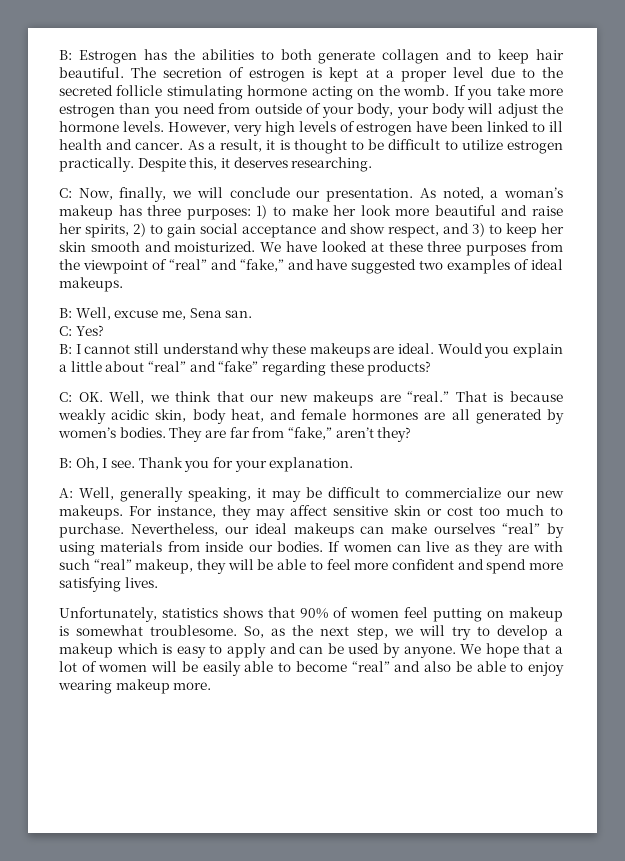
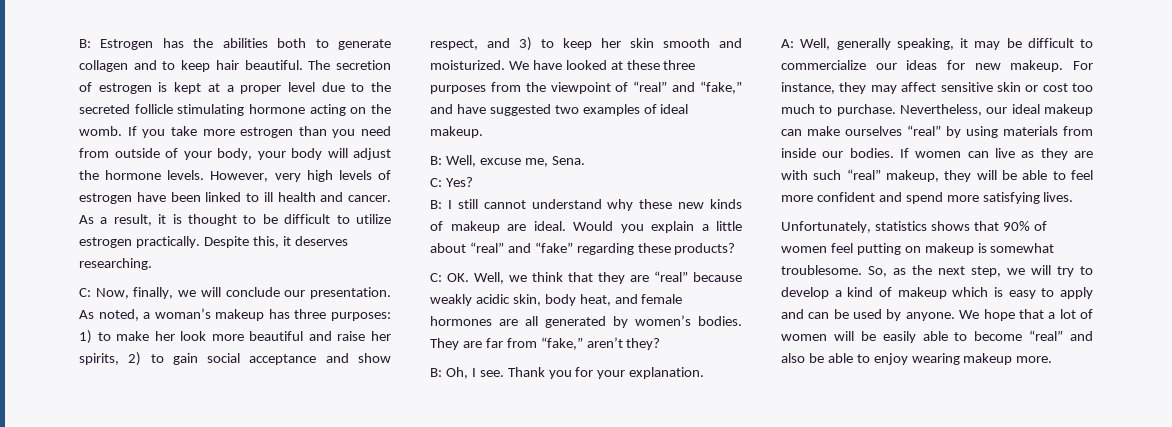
[260,49,312,60] to both -> [277,38,329,48] both to
[59,277,123,292] makeups. -> [430,126,483,138] makeup.
[189,308,253,318] Sena san. -> [551,156,585,165] Sena.
[84,343,159,354] cannot still -> [457,199,526,209] still cannot
[309,343,370,358] makeups -> [678,199,742,209] [430,221,500,233] new kinds of makeup
[250,391,504,406] our new makeups are “real.” That is -> [598,271,688,284] they are “real”
[536,490,564,498] [59,505,123,520] new makeups. -> [906,60,1064,72] ideas for new makeup.
[293,523,354,538] makeups -> [1044,104,1093,116] makeup
(564, 632) none -> [847,287,892,297] kind of

